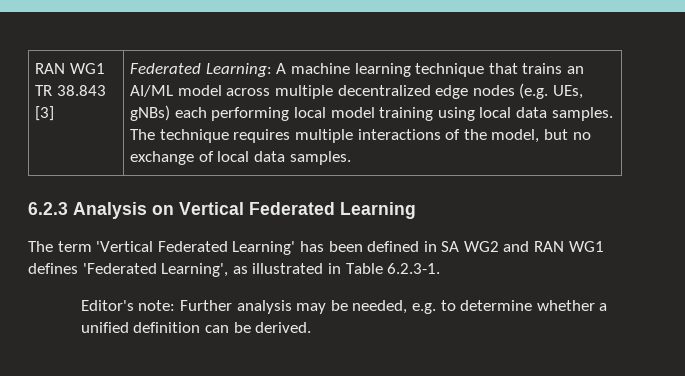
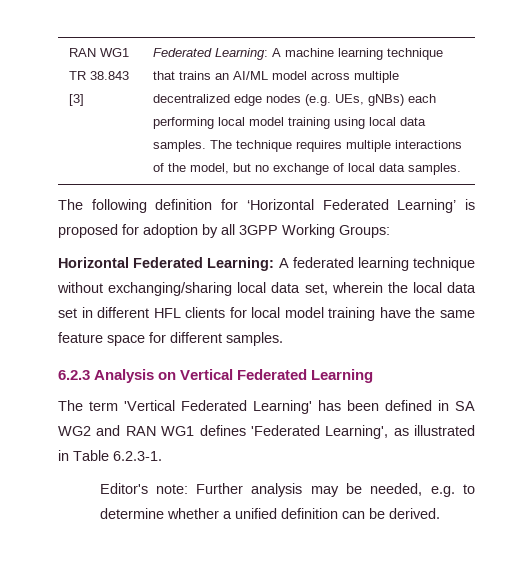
(351, 158) none -> [58,199,476,213] [58,224,390,238] [58,257,475,271] [57,282,476,296] [58,307,475,321] [58,332,283,346] // The following definition for ‘Horizontal Federated Learning’ is proposed for adoption by all 3GPP Working Groups: // Horizontal Federated Learning: A federated learning technique without exchanging/sharing local data set, wherein the local data set in different HFL clients for local model training have the same feature space for different samples.

